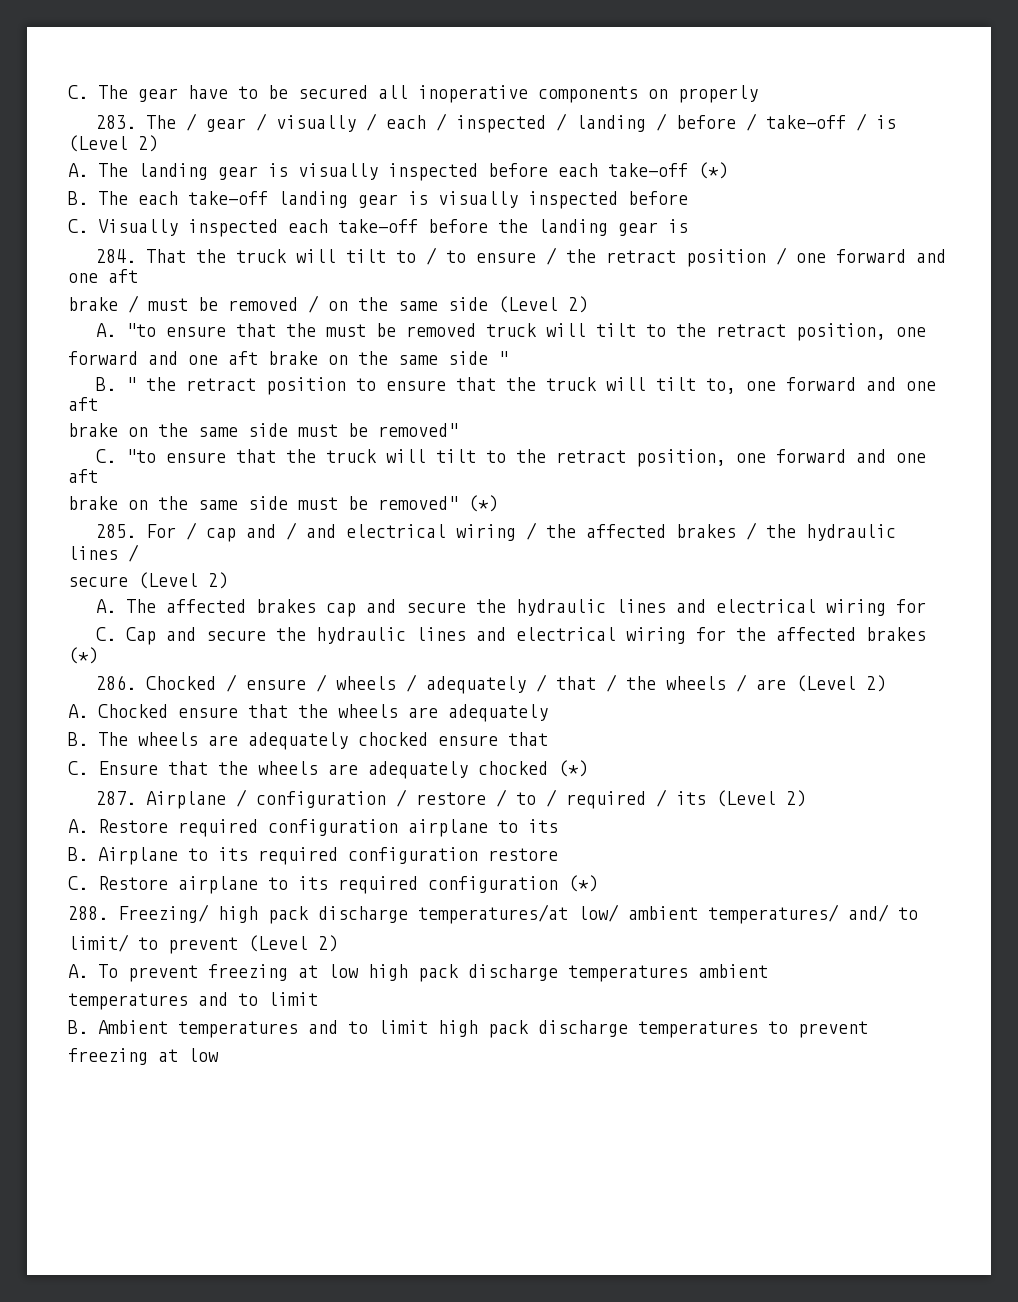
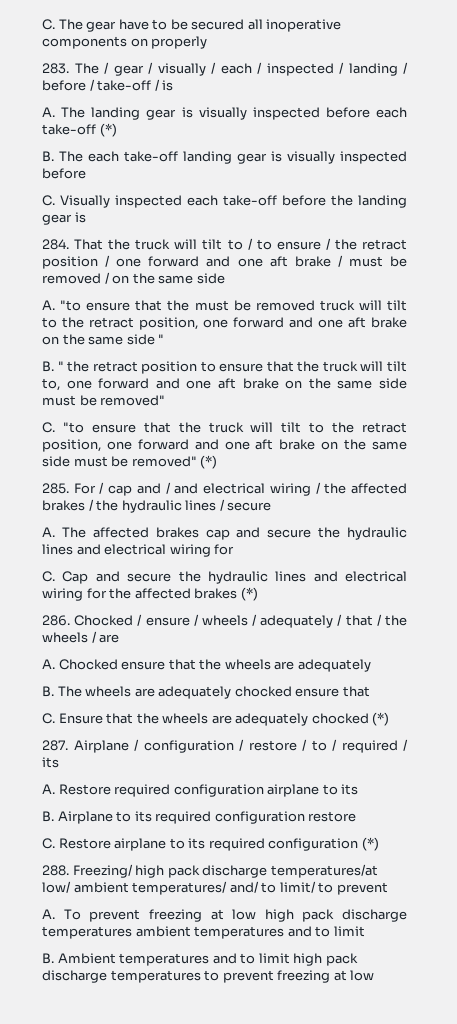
[68,135,158,152] (Level 2) -> (174, 85) none
(138, 276) // -> (288, 261) none
[498,296,588,313] (Level 2) -> (225, 278) none
(927, 332) // -> (228, 323) none
(98, 404) // -> (236, 383) none
(98, 476) // -> (274, 444) none
[68,572,228,589] // secure (Level 2) -> [227,502,272,511] secure
[796,675,887,692] (Level 2) -> (120, 638) none
[716,790,807,807] (Level 2) -> (59, 762) none
(918, 913) // -> (277, 887) none
[248,935,338,952] (Level 2) -> (388, 888) none
(768, 971) // -> (191, 931) none
(868, 1029) // -> (274, 976) none

